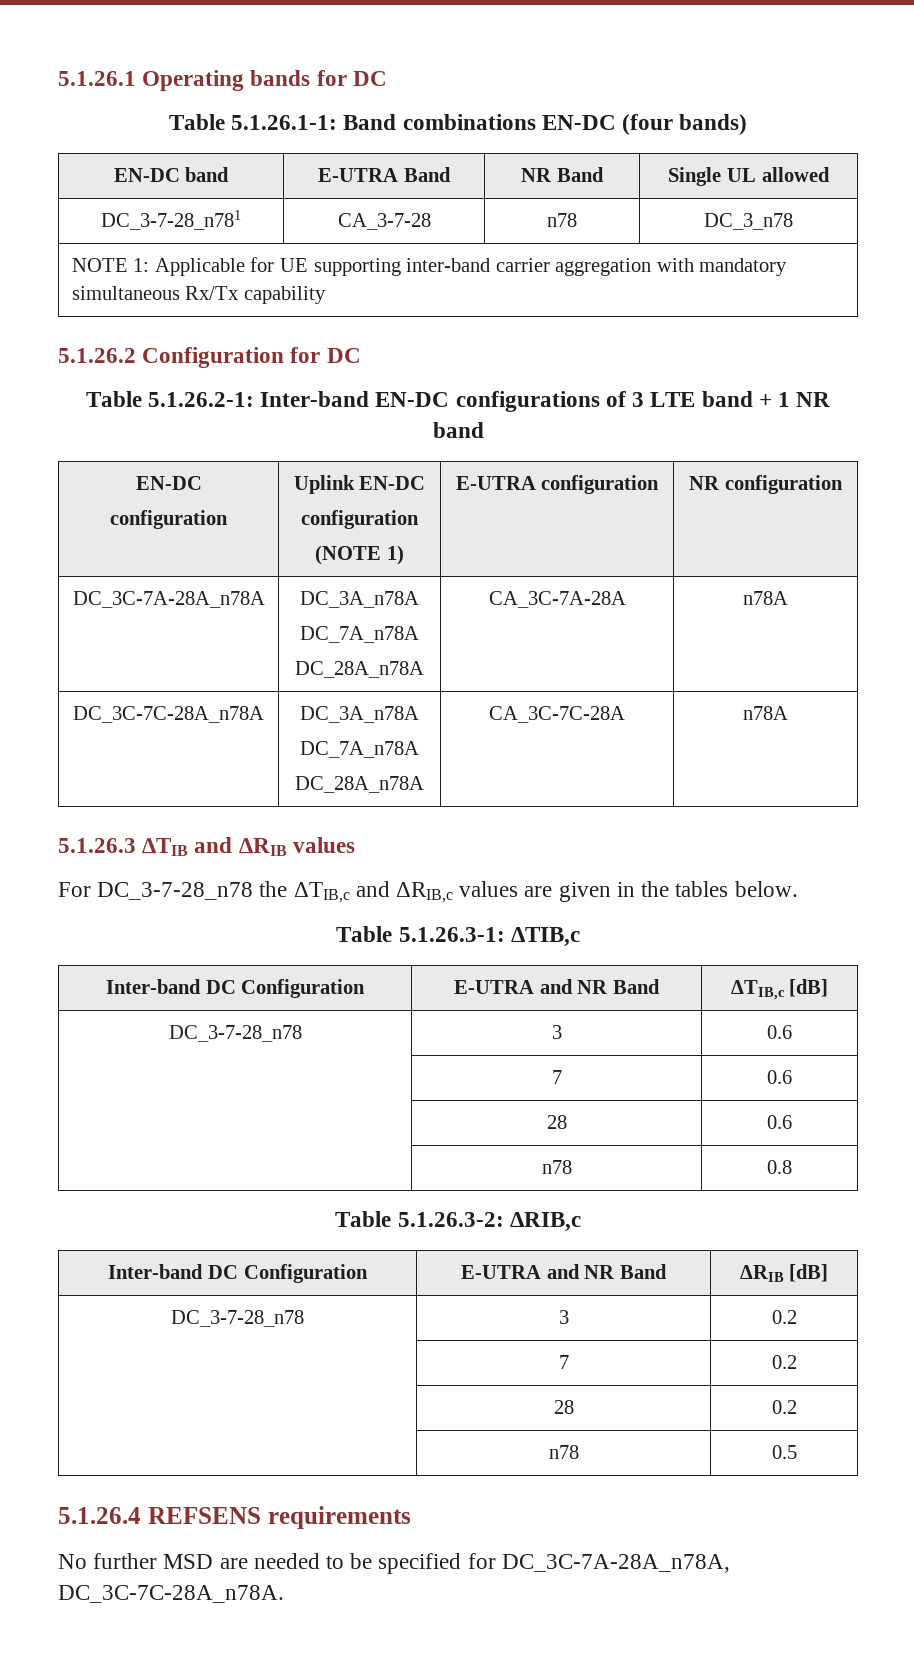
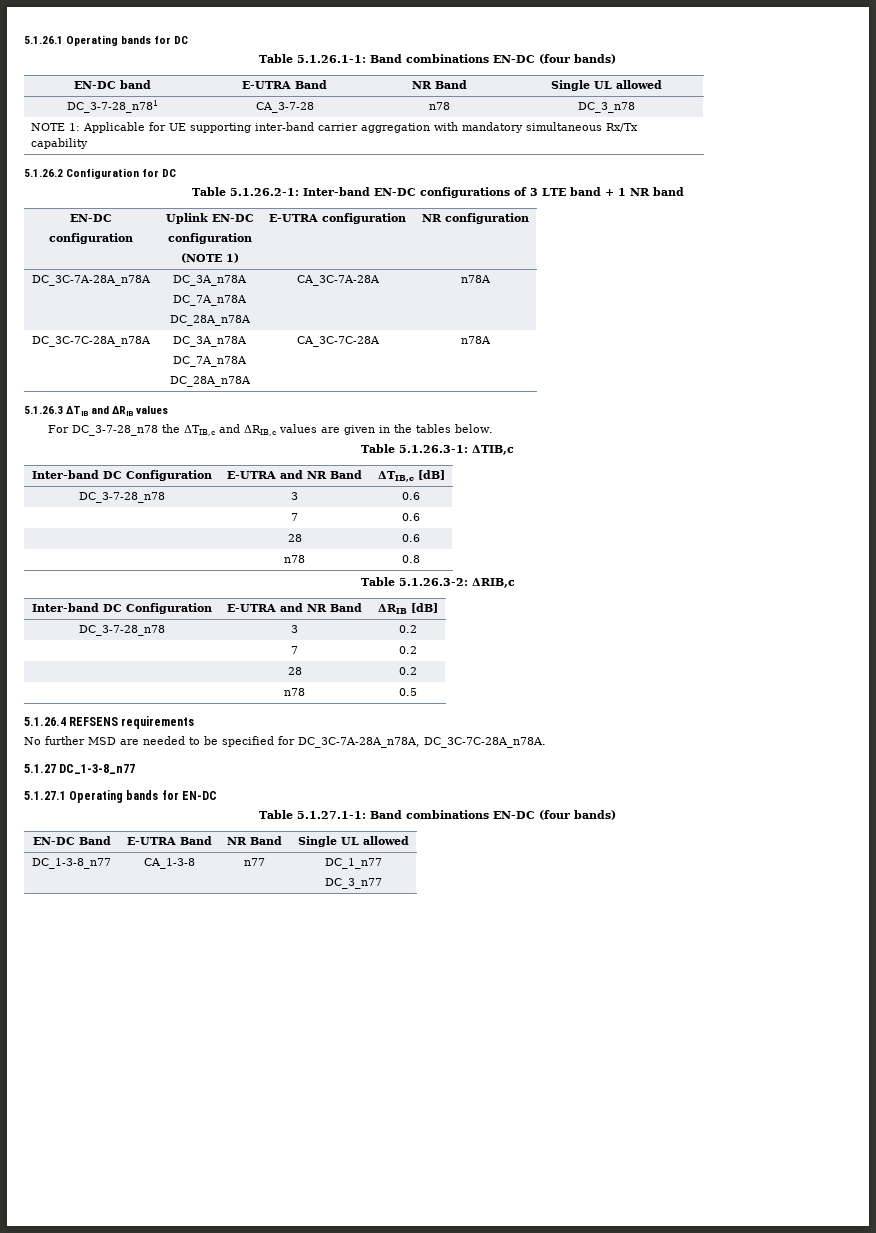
(284, 1594) none -> [24,764,136,774] [24,790,217,803] [259,810,616,820] [32,836,111,845] [126,836,212,845] [227,836,282,845] [297,836,409,847] [32,858,111,869] [143,858,195,869] [244,858,265,866] [324,858,382,869] [324,878,382,889] // 5.1.27 DC_1-3-8_n77 // 5.1.27.1 Operating bands for EN-DC // Table 5.1.27.1-1: Band combinations EN-DC (four bands) // EN-DC Band | E-UTRA Band | NR Band | Single UL allowed // DC_1-3-8_n77 | CA_1-3-8 | n77 | DC_1_n77 // DC_3_n77

